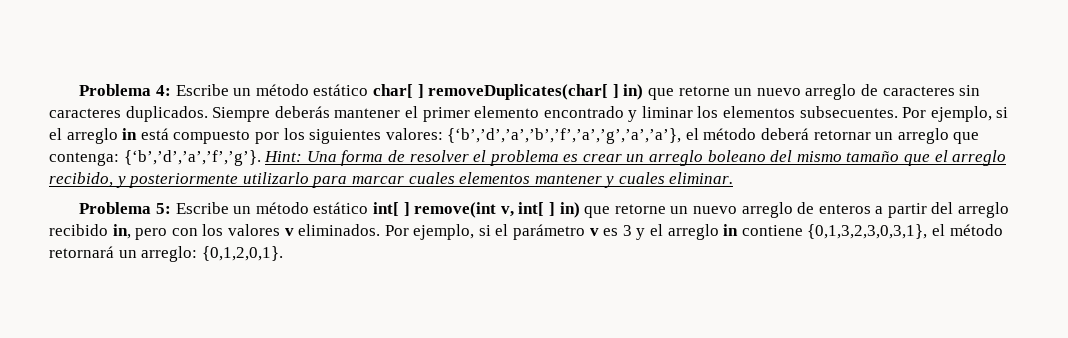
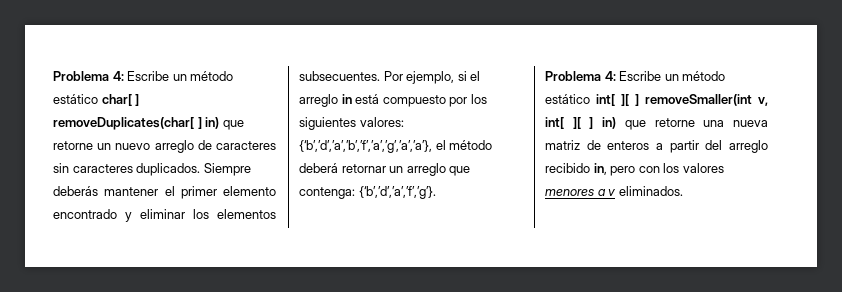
[641,106,693,118] liminar -> [140,209,185,219] eliminar
[264,150,1007,166] [49,172,734,188] [79,202,172,214] Hint: Una forma de resolver el problema es crear un arreglo boleano del mismo tamaño que el arreglo recibido, y posteriormente utilizarlo para marcar cuales elementos mantener y cuales eliminar. // Problema 5: -> [545,71,616,81] // Problema 4:
[403,202,497,218] ] remove(int -> [621,94,752,106] ][ ] removeSmaller(int
[548,202,793,218] ] in) que retorne un nuevo arreglo -> [572,117,768,130] [545,140,580,150] ][ ] in) que retorne una nueva matriz
[284,224,1003,240] [49,246,283,262] v eliminados. Por ejemplo, si el parámetro v es 3 y el arreglo in contiene {0,1,3,2,3,0,3,1}, el método retornará un arreglo: {0,1,2,0,1}. -> [545,186,683,196] menores a v eliminados.

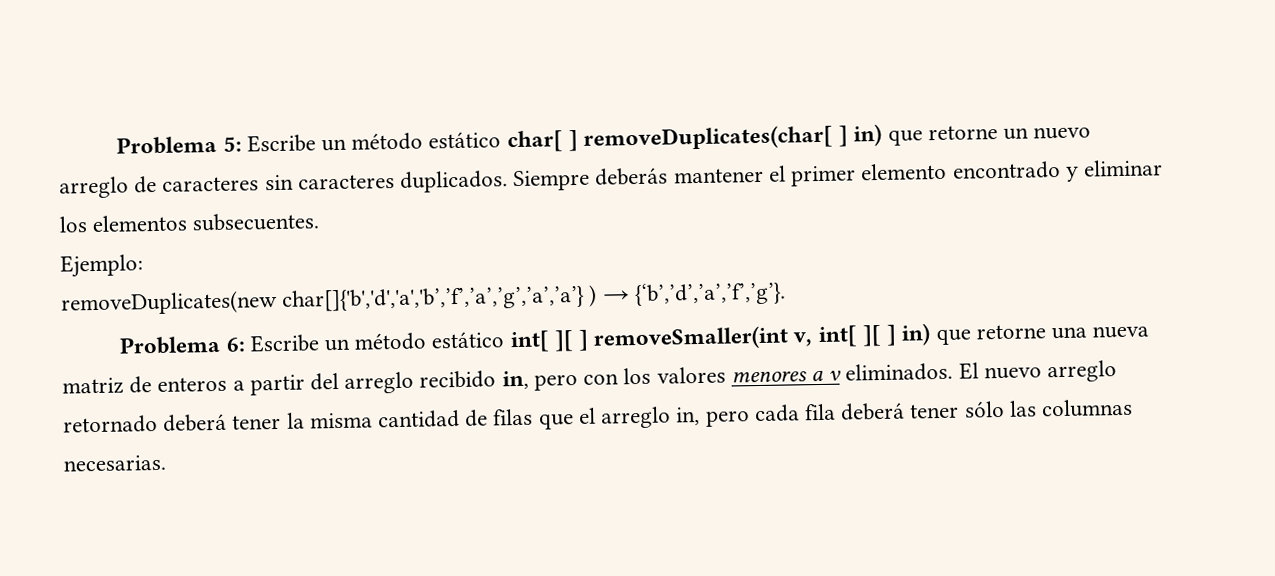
[53,71,124,81] Problema 4: -> [116,135,242,155] Problema 5:
[383,71,481,84] [299,94,487,107] [299,117,404,130] [299,140,493,153] [299,163,471,176] [299,187,355,199] Por ejemplo, si el arreglo in está compuesto por los siguientes valores: {‘b’,’d’,’a’,’b’,’f’,’a’,’g’,’a’,’a’}, el método deberá retornar un arreglo que contenga: -> [60,254,143,278] [61,284,630,316] // Ejemplo: // removeDuplicates(new char[]{'b','d','a','b’,’f’,’a’,’g’,’a’,’a’} ) →
[604,71,616,81] 4: -> [225,337,245,352] 6:
(683, 191) none -> [958,360,1117,383] [63,398,1133,434] [63,454,166,472] El nuevo arreglo retornado deberá tener la misma cantidad de filas que el arreglo in, pero cada fila deberá tener sólo las columnas necesarias.

